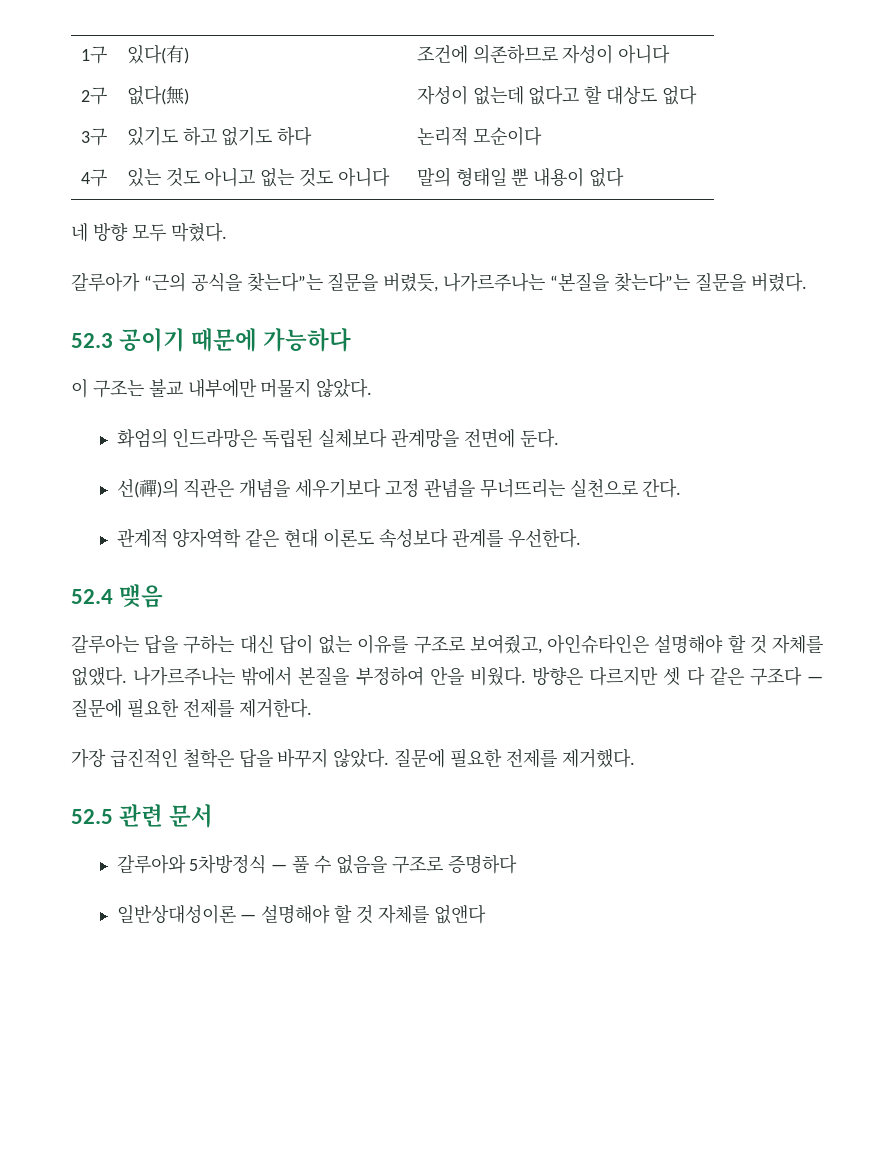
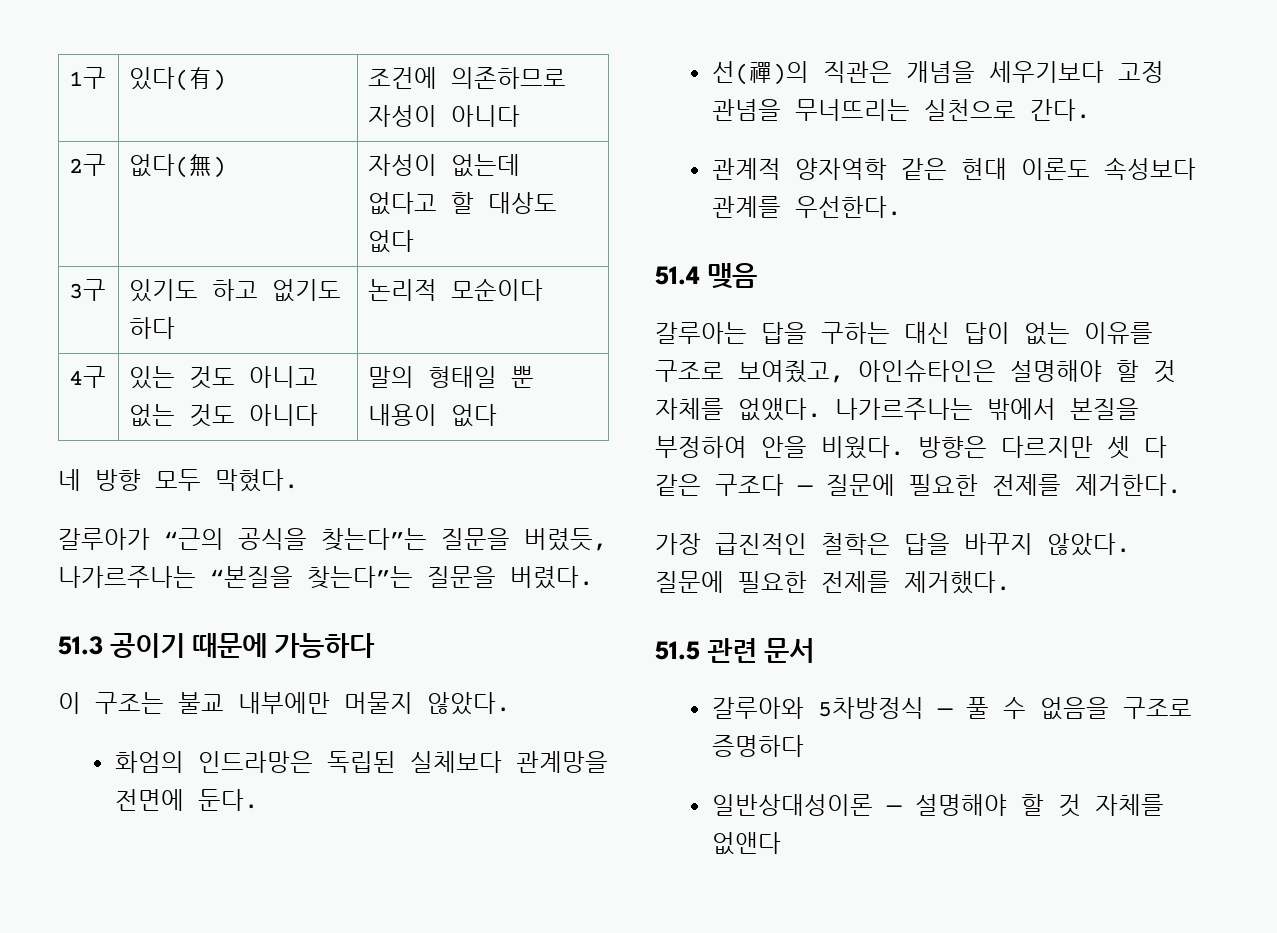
[71,333,113,348] 52.3 -> [58,636,103,655] 51.3
[71,589,113,604] 52.4 -> [655,266,700,285] 51.4
[71,809,113,824] 52.5 -> [655,641,700,660] 51.5

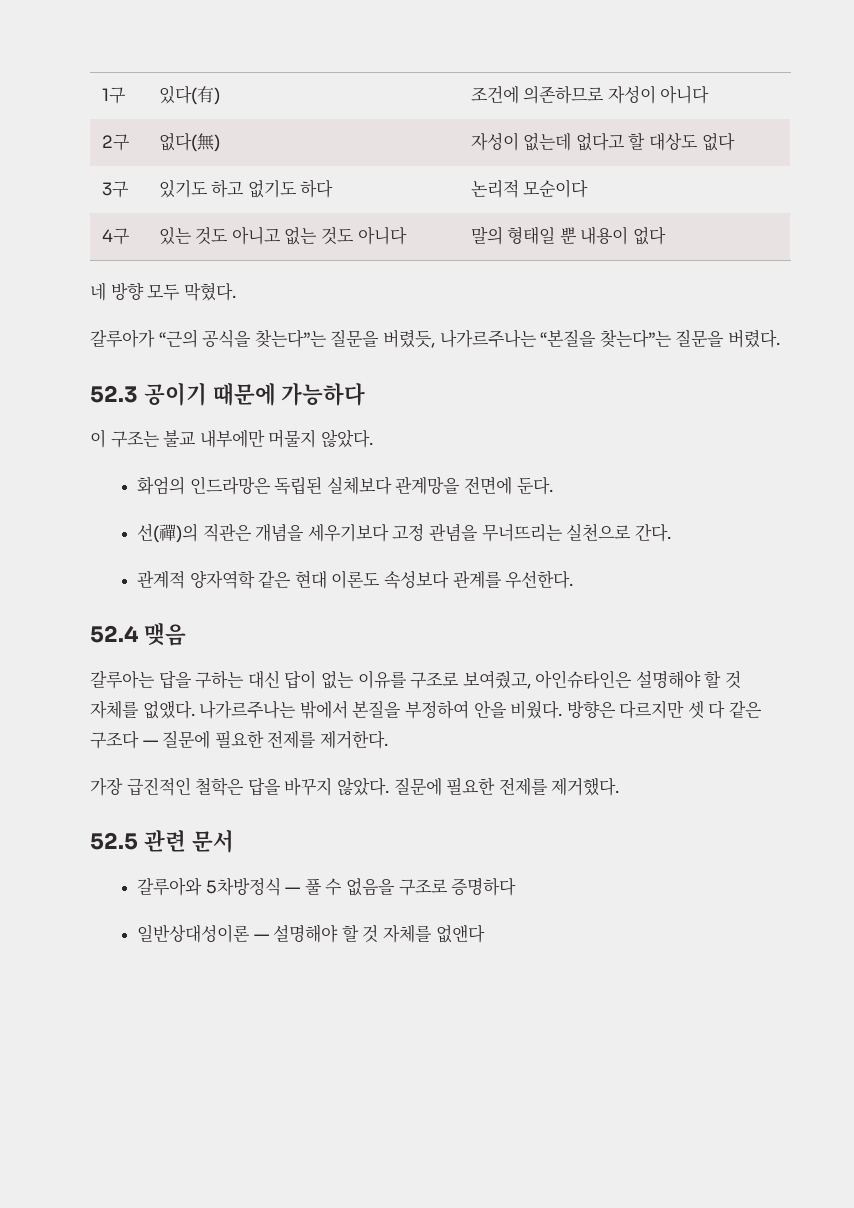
[58,636,103,655] 51.3 -> [90,385,138,403] 52.3
[655,266,700,285] 51.4 -> [90,625,138,643] 52.4
[655,641,700,660] 51.5 -> [90,832,138,850] 52.5

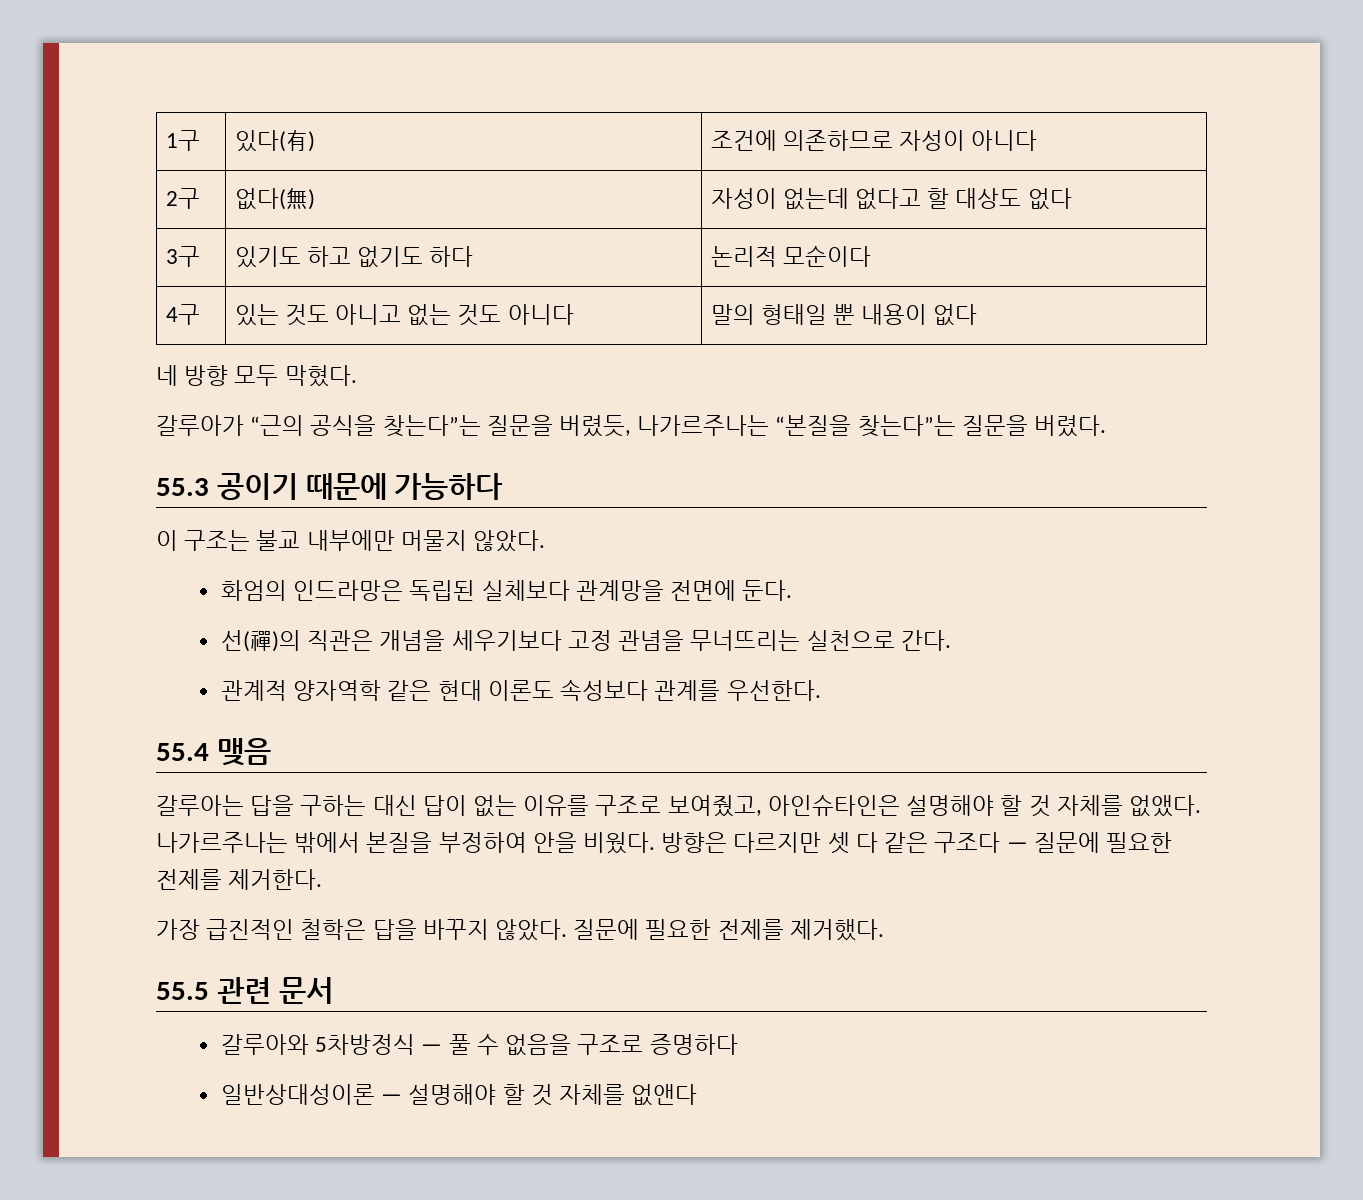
[90,385,138,403] 52.3 -> [156,478,209,496] 55.3
[90,625,138,643] 52.4 -> [156,743,209,761] 55.4
[90,832,138,850] 52.5 -> [156,982,209,1000] 55.5

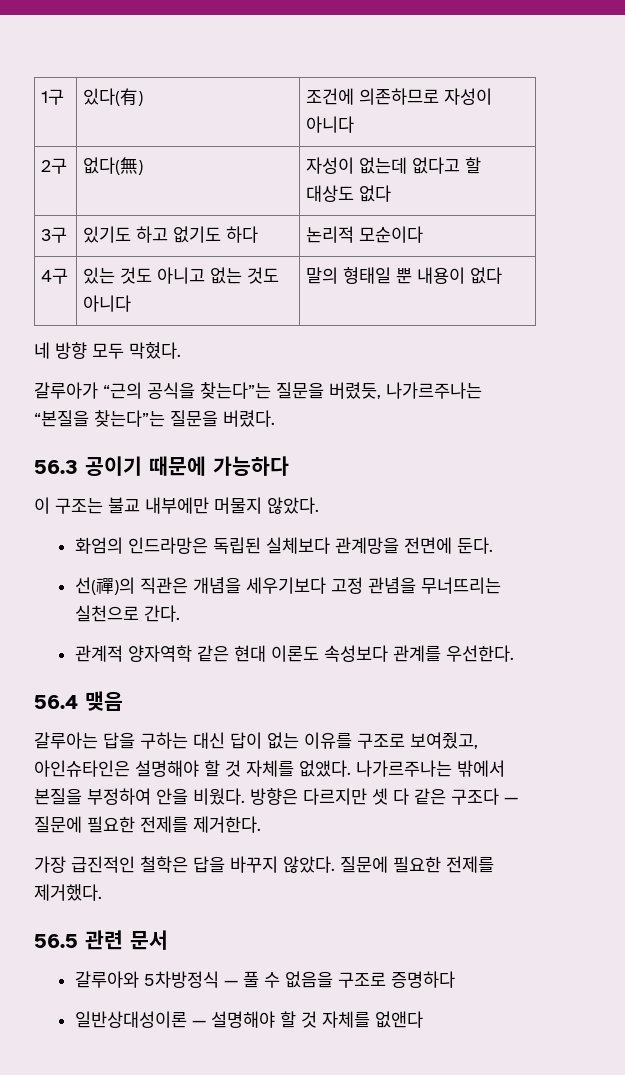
[156,478,209,496] 55.3 -> [34,460,78,474] 56.3
[156,743,209,761] 55.4 -> [34,695,78,709] 56.4
[156,982,209,1000] 55.5 -> [34,934,78,948] 56.5

